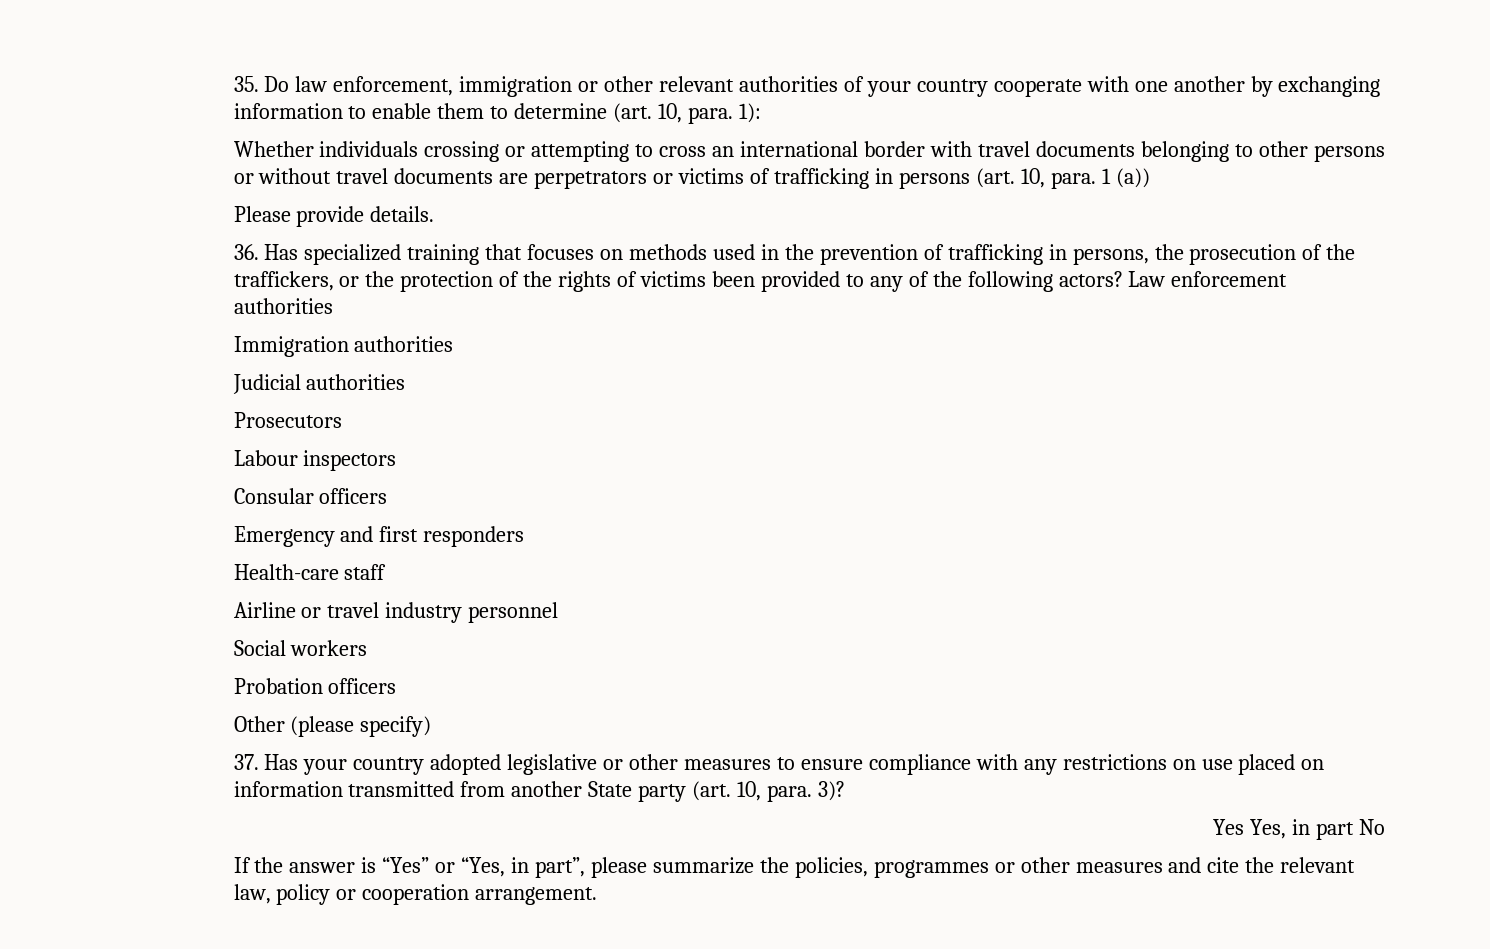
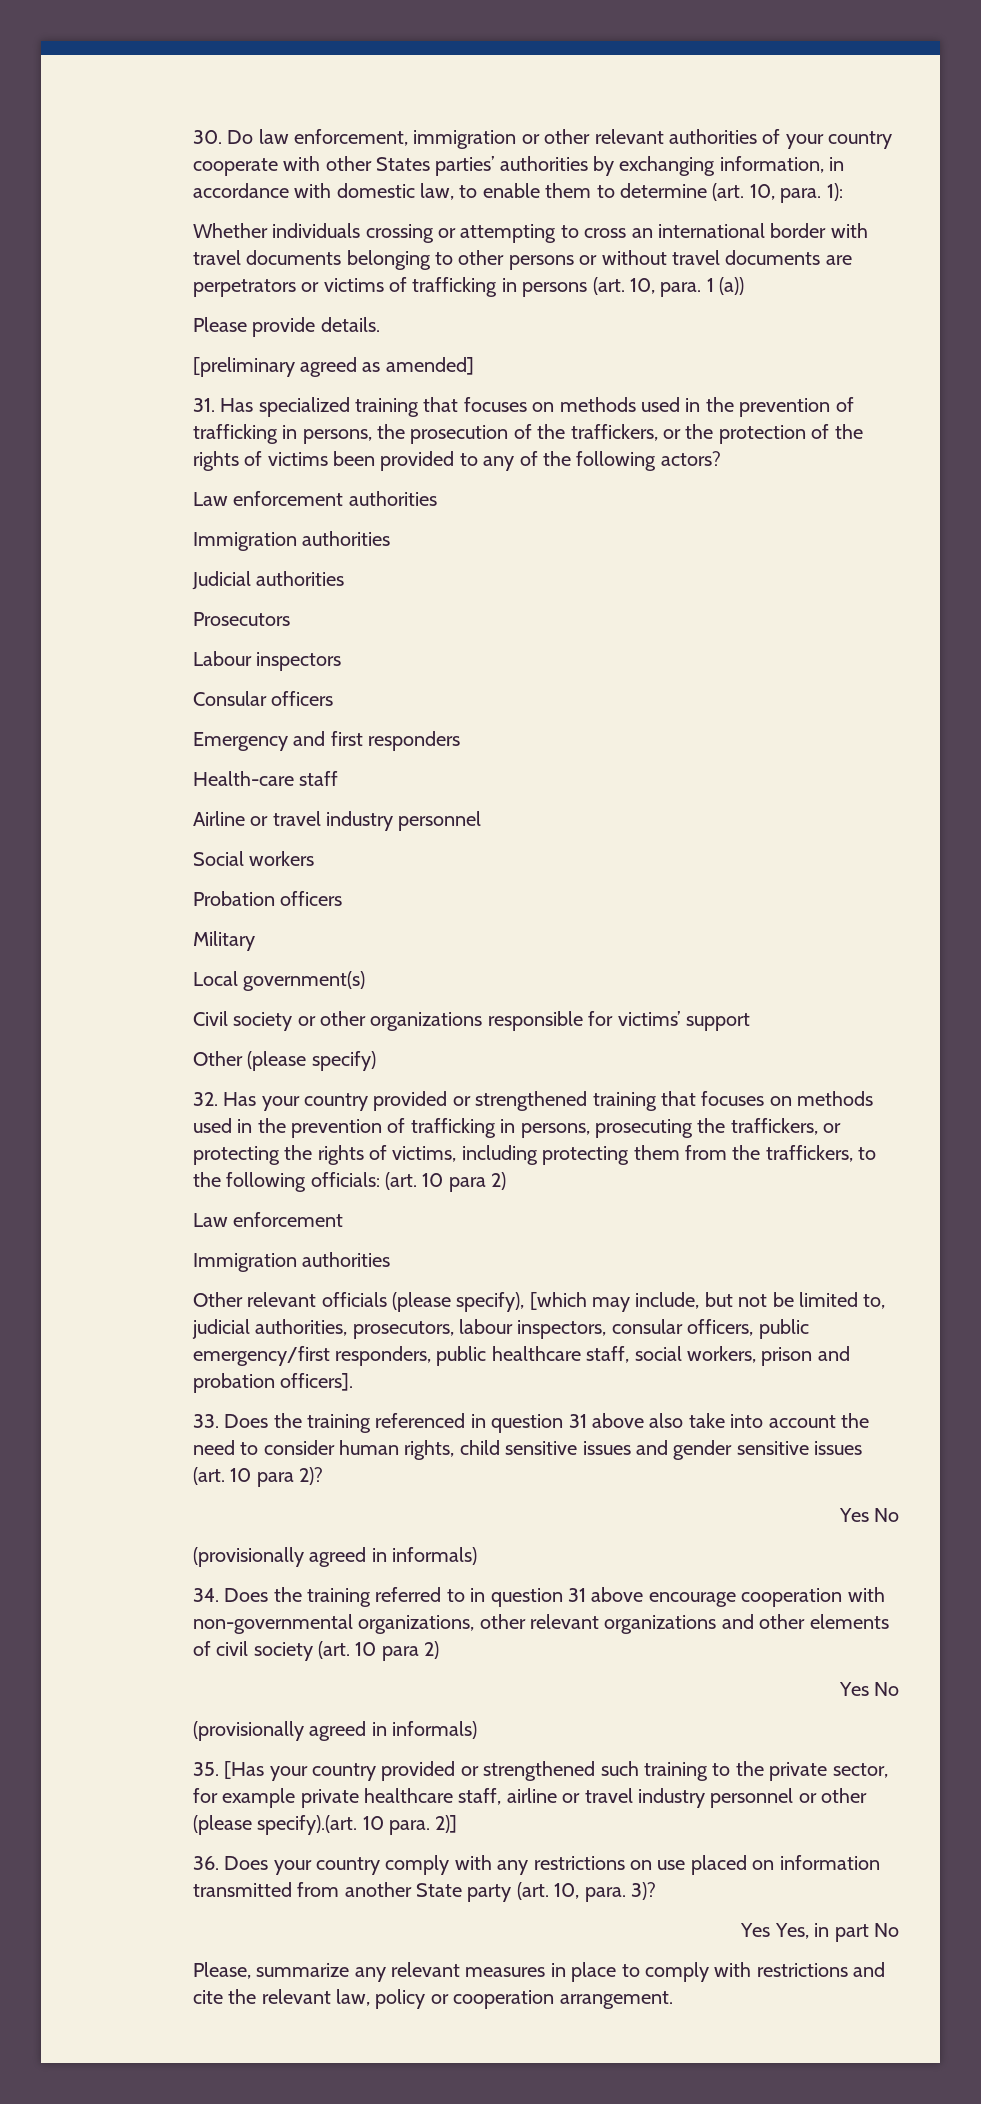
[233,76,259,92] 35. -> [192,130,222,144] 30.
[1134,76,1381,97] [233,103,343,119] one another by exchanging information -> [325,156,845,176] [192,183,454,200] other States parties’ authorities by exchanging information, in accordance with domestic law,
[233,244,259,260] 36. -> [192,357,474,377] [192,398,215,412] [preliminary agreed as amended] // 31.
(1123, 279) none -> (721, 458) //
(397, 686) none -> [192,931,255,951] [192,971,366,991] [192,1011,750,1031] // Military // Local government(s) // Civil society or other organizations responsible for victims’ support
[233,754,259,770] 37. -> [192,1092,218,1106] 32.
[430,754,971,775] adopted legislative or other measures to ensure compliance -> [373,1091,874,1111] [192,1118,842,1138] [192,1145,877,1165] [192,1172,507,1192] [192,1212,344,1227] [192,1252,391,1272] [192,1292,886,1312] [191,1319,809,1339] [192,1346,850,1366] [192,1373,354,1393] [192,1413,869,1433] [192,1440,863,1460] [192,1467,323,1487] [838,1508,899,1522] [192,1547,477,1567] [192,1587,885,1607] [192,1614,889,1634] [192,1641,440,1661] [838,1682,899,1696] [192,1721,477,1741] [192,1761,888,1781] [192,1788,868,1808] [192,1815,458,1835] [192,1855,450,1875] provided or strengthened training that focuses on methods used in the prevention of trafficking in persons, prosecuting the traffickers, or protecting the rights of victims, including protecting them from the traffickers, to the following officials: (art. 10 para 2) // Law enforcement // Immigration authorities // Other relevant officials (please specify), [which may include, but not be limited to, judicial authorities, prosecutors, labour inspectors, consular officers, public emergency/first responders, public healthcare staff, social workers, prison and probation officers]. // 33. Does the training referenced in question 31 above also take into account the need to consider human rights, child sensitive issues and gender sensitive issues (art. 10 para 2)? // Yes No // (provisionally agreed in informals) // 34. Does the training referred to in question 31 above encourage cooperation with non-governmental organizations, other relevant organizations and other elements of civil society (art. 10 para 2) // Yes No // (provisionally agreed in informals) // 35. [Has your country provided or strengthened such training to the private sector, for example private healthcare staff, airline or travel industry personnel or other (please specify).(art. 10 para. 2)] // 36. Does your country comply
[233,857,1163,878] If the answer is “Yes” or “Yes, in part”, please summarize the policies, programmes or other measures -> [192,1962,848,1982] Please, summarize any relevant measures in place to comply with restrictions

